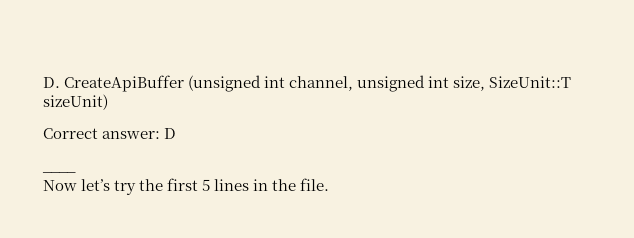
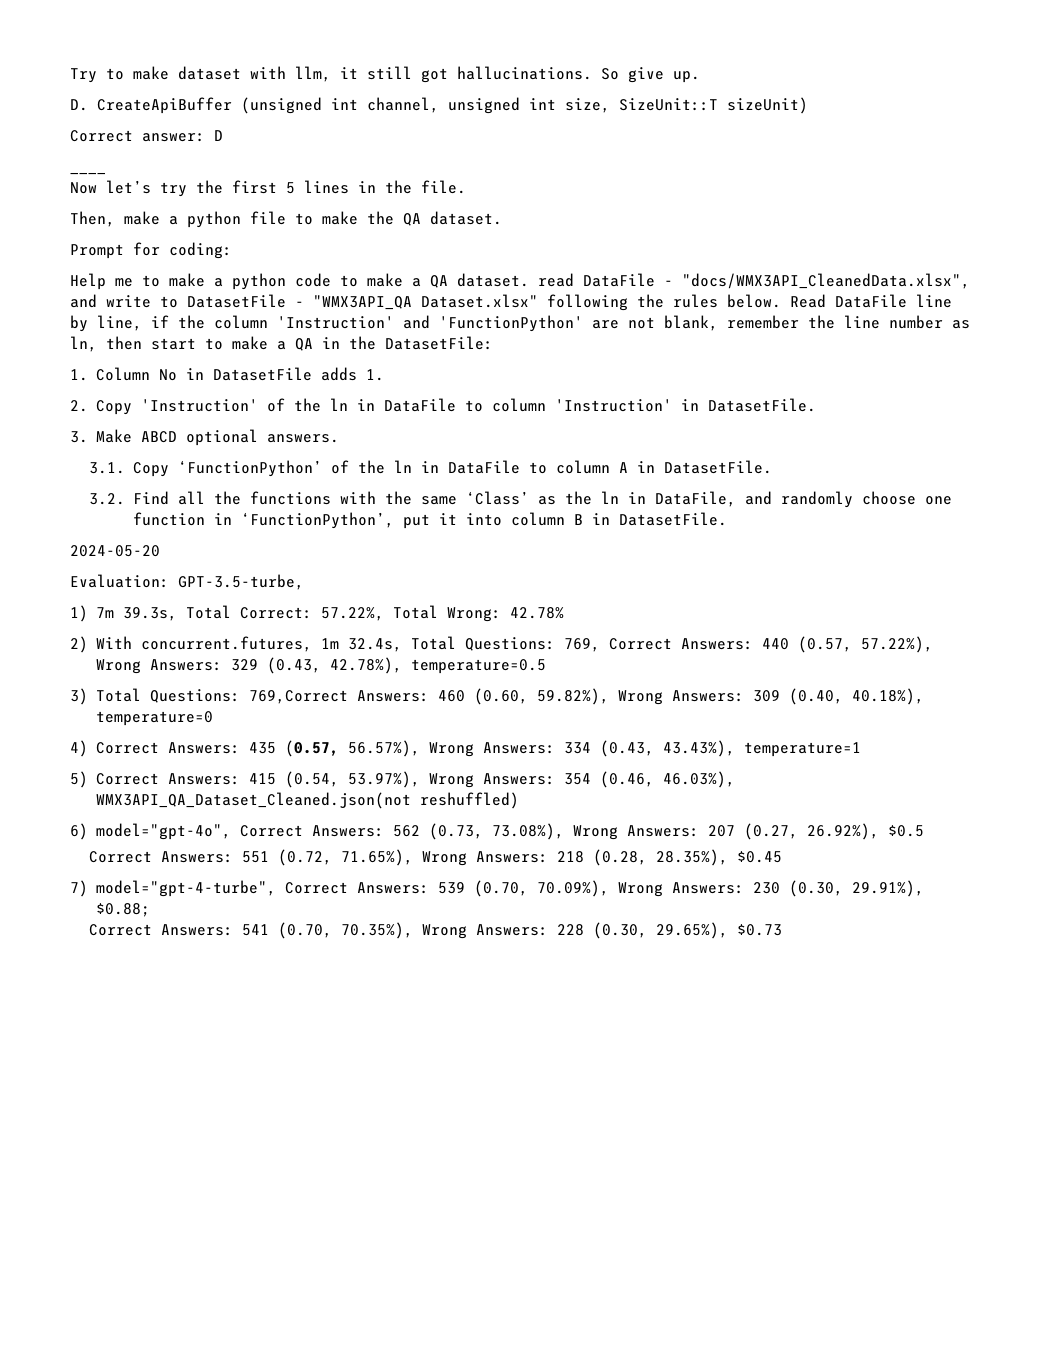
(43, 82) none -> [70,66,700,83] Try to make dataset with llm, it still got hallucinations. So give up. //
(330, 184) none -> [70,211,502,228] [70,242,232,259] [70,273,970,290] [70,294,952,311] [70,315,970,332] [70,336,493,352] [70,367,384,381] [70,398,816,415] [70,429,339,446] [88,460,772,477] [88,491,952,508] [132,512,727,529] [70,545,160,557] [70,574,304,590] [70,605,564,622] [70,636,933,653] [95,657,546,674] [70,688,924,705] [95,711,213,726] [70,740,861,757] [70,771,735,788] [95,792,519,809] [70,823,924,840] [88,849,782,866] [70,880,924,897] [95,903,150,917] [88,922,782,939] // Then, make a python file to make the QA dataset. // Prompt for coding: // Help me to make a python code to make a QA dataset. read DataFile - "docs/WMX3API_CleanedData.xlsx", and write to DatasetFile - "WMX3API_QA Dataset.xlsx" following the rules below. Read DataFile line by line, if the column 'Instruction' and 'FunctionPython' are not blank, remember the line number as ln, then start to make a QA in the DatasetFile: // 1. Column No in DatasetFile adds 1. // 2. Copy 'Instruction' of the ln in DataFile to column 'Instruction' in DatasetFile. // 3. Make ABCD optional answers. // 3.1. Copy ‘FunctionPython’ of the ln in DataFile to column A in DatasetFile. // 3.2. Find all the functions with the same ‘Class’ as the ln in DataFile, and randomly choose one function in ‘FunctionPython’, put it into column B in DatasetFile. // 2024-05-20 // Evaluation: GPT-3.5-turbe, // 1) 7m 39.3s, Total Correct: 57.22%, Total Wrong: 42.78% // 2) With concurrent.futures, 1m 32.4s, Total Questions: 769, Correct Answers: 440 (0.57, 57.22%), Wrong Answers: 329 (0.43, 42.78%), temperature=0.5 // 3) Total Questions: 769,Correct Answers: 460 (0.60, 59.82%), Wrong Answers: 309 (0.40, 40.18%), temperature=0 // 4) Correct Answers: 435 (0.57, 56.57%), Wrong Answers: 334 (0.43, 43.43%), temperature=1 // 5) Correct Answers: 415 (0.54, 53.97%), Wrong Answers: 354 (0.46, 46.03%), WMX3API_QA_Dataset_Cleaned.json(not reshuffled) // 6) model="gpt-4o", Correct Answers: 562 (0.73, 73.08%), Wrong Answers: 207 (0.27, 26.92%), $0.5 // Correct Answers: 551 (0.72, 71.65%), Wrong Answers: 218 (0.28, 28.35%), $0.45 // 7) model="gpt-4-turbe", Correct Answers: 539 (0.70, 70.09%), Wrong Answers: 230 (0.30, 29.91%), $0.88; // Correct Answers: 541 (0.70, 70.35%), Wrong Answers: 228 (0.30, 29.65%), $0.73

